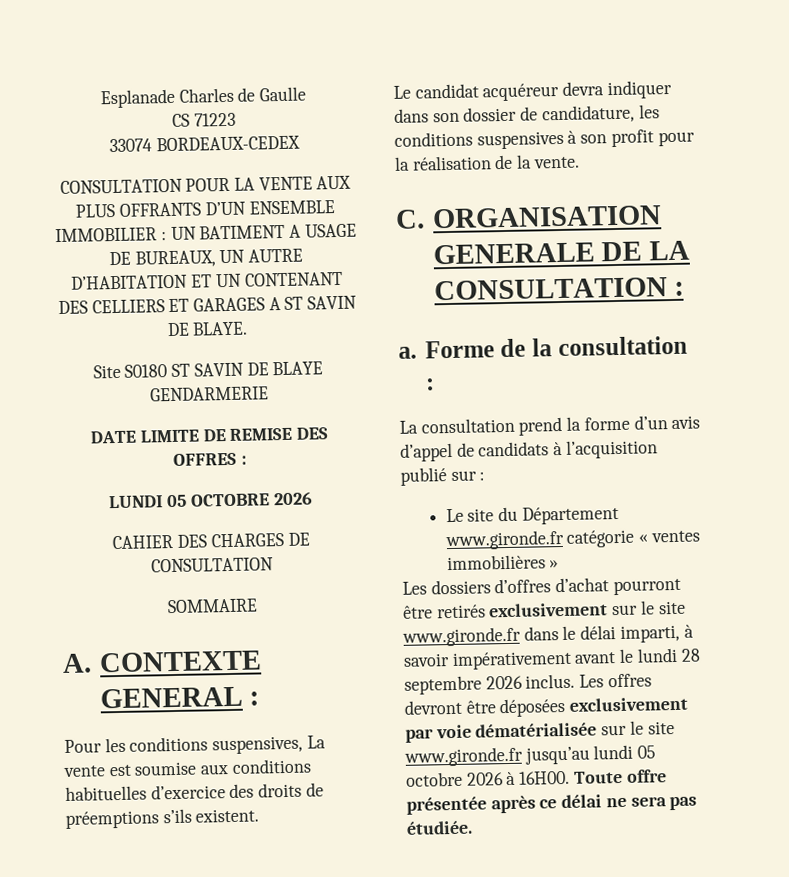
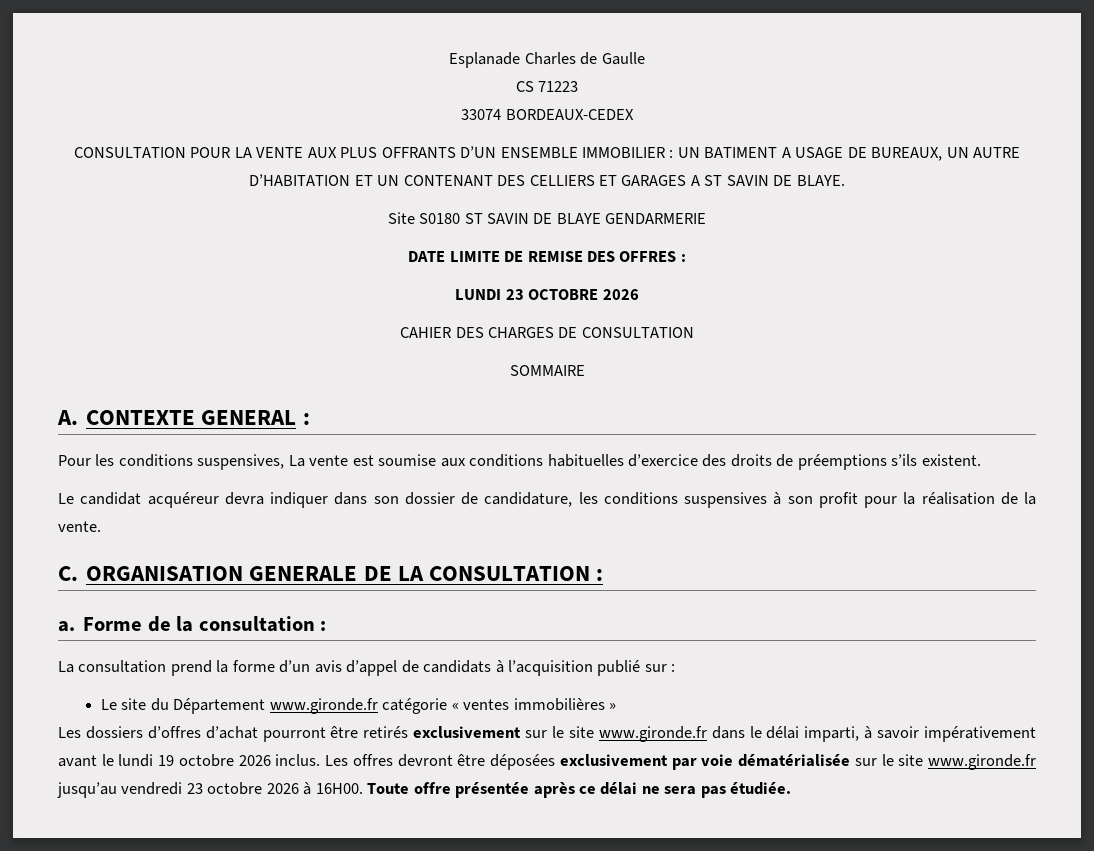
[166,494,188,508] 05 -> [505,289,524,300] 23
[680,648,701,662] [404,675,482,695] 28 septembre -> [158,754,234,767] 19 octobre
[593,744,657,760] lundi 05 -> [121,782,203,795] vendredi 23

